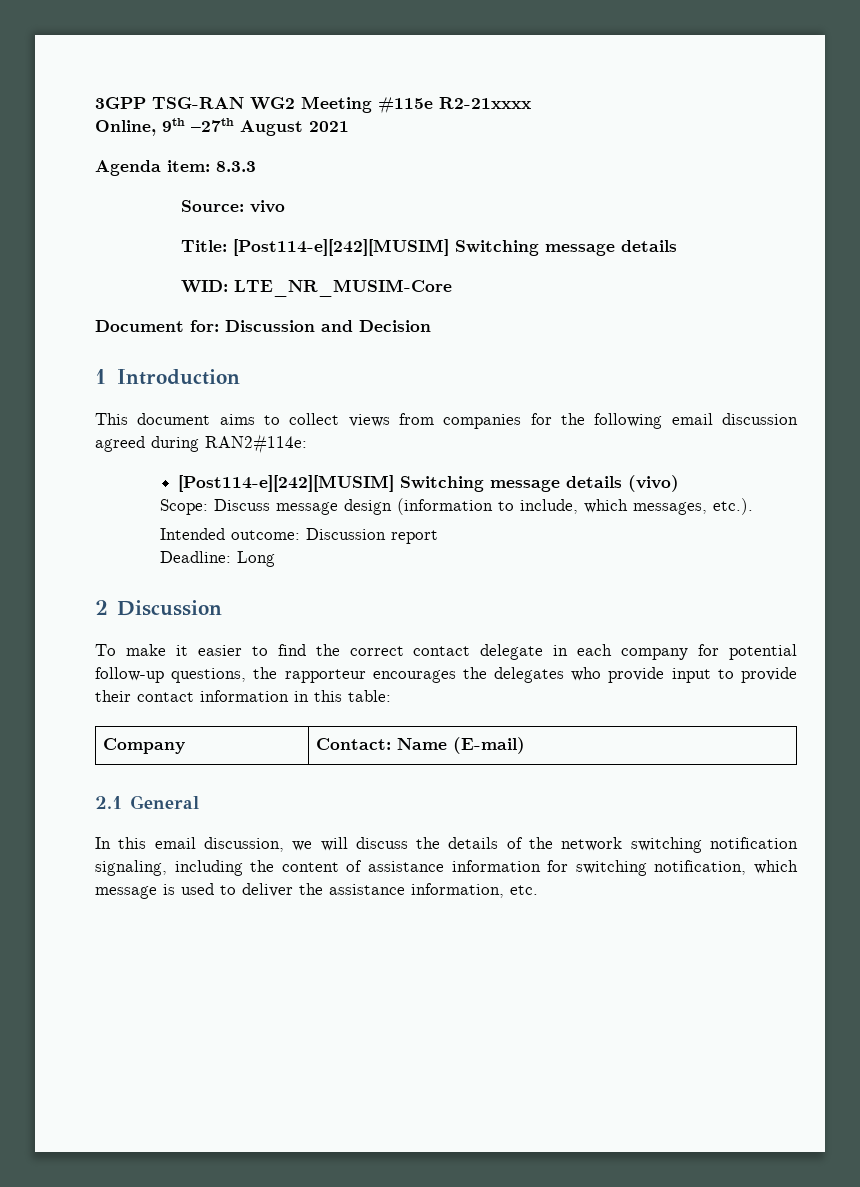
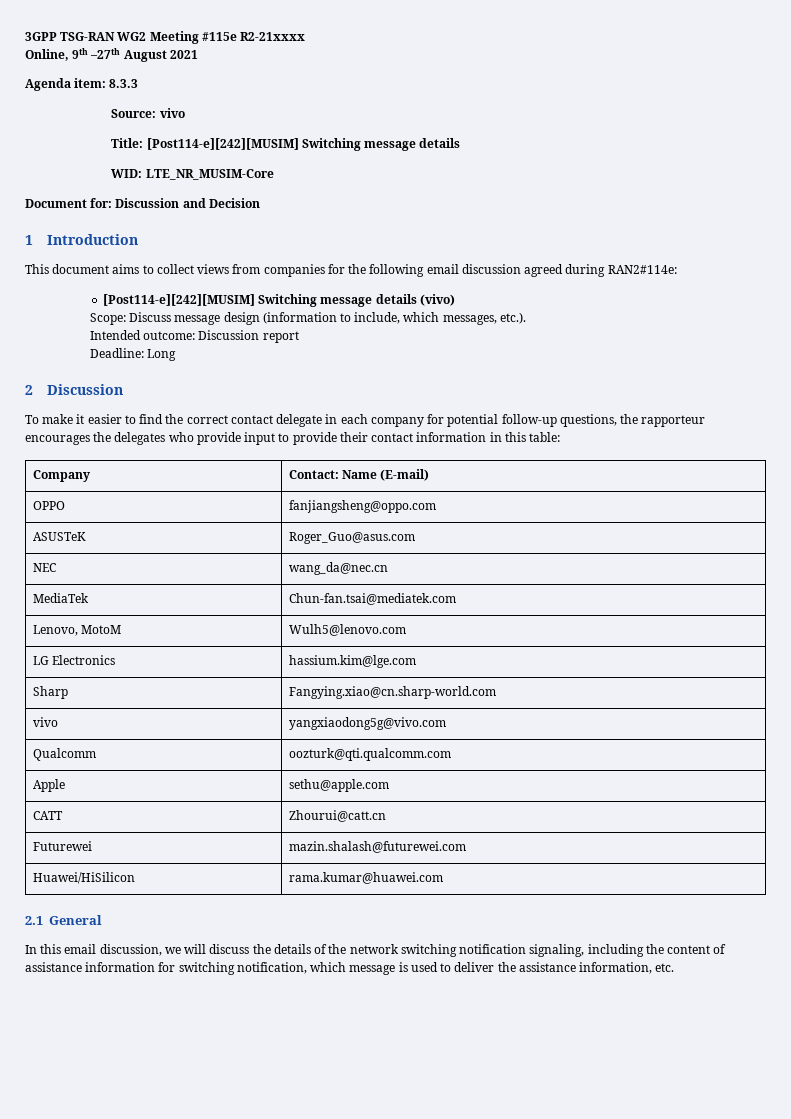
(525, 745) none -> [32,501,65,510] [288,500,436,513] [32,532,86,541] [288,532,415,544] [32,563,56,572] [288,562,388,575] [32,593,89,603] [288,593,456,605] [32,625,121,636] [288,624,406,636] [32,655,115,665] [288,655,416,668] [32,686,68,699] [288,686,496,699] [32,717,58,727] [288,717,446,730] [32,748,96,761] [288,748,451,761] [32,779,65,792] [288,779,389,792] [32,811,63,820] [288,810,386,822] [32,841,92,851] [288,841,466,853] [32,872,135,884] [288,872,443,884] // OPPO | fanjiangsheng@oppo.com // ASUSTeK | Roger_Guo@asus.com // NEC | wang_da@nec.cn // MediaTek | Chun-fan.tsai@mediatek.com // Lenovo, MotoM | Wulh5@lenovo.com // LG Electronics | hassium.kim@lge.com // Sharp | Fangying.xiao@cn.sharp-world.com // vivo | yangxiaodong5g@vivo.com // Qualcomm | oozturk@qti.qualcomm.com // Apple | sethu@apple.com // CATT | Zhourui@catt.cn // Futurewei | mazin.shalash@futurewei.com // Huawei/HiSilicon | rama.kumar@huawei.com

